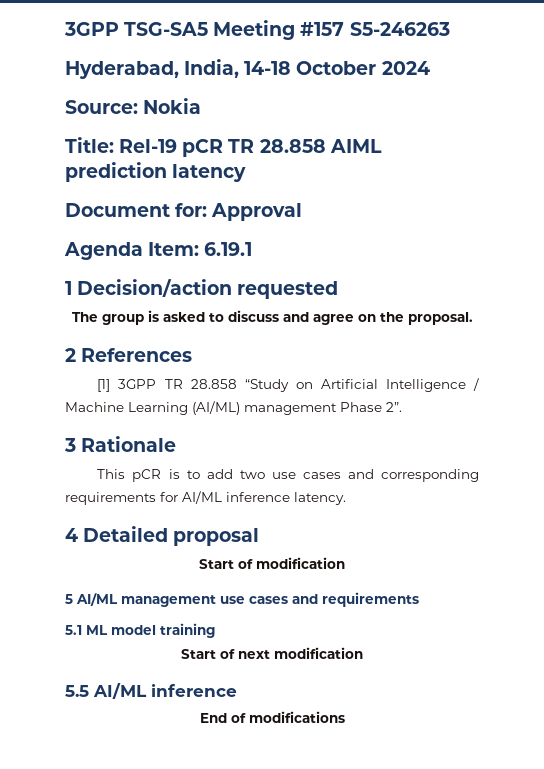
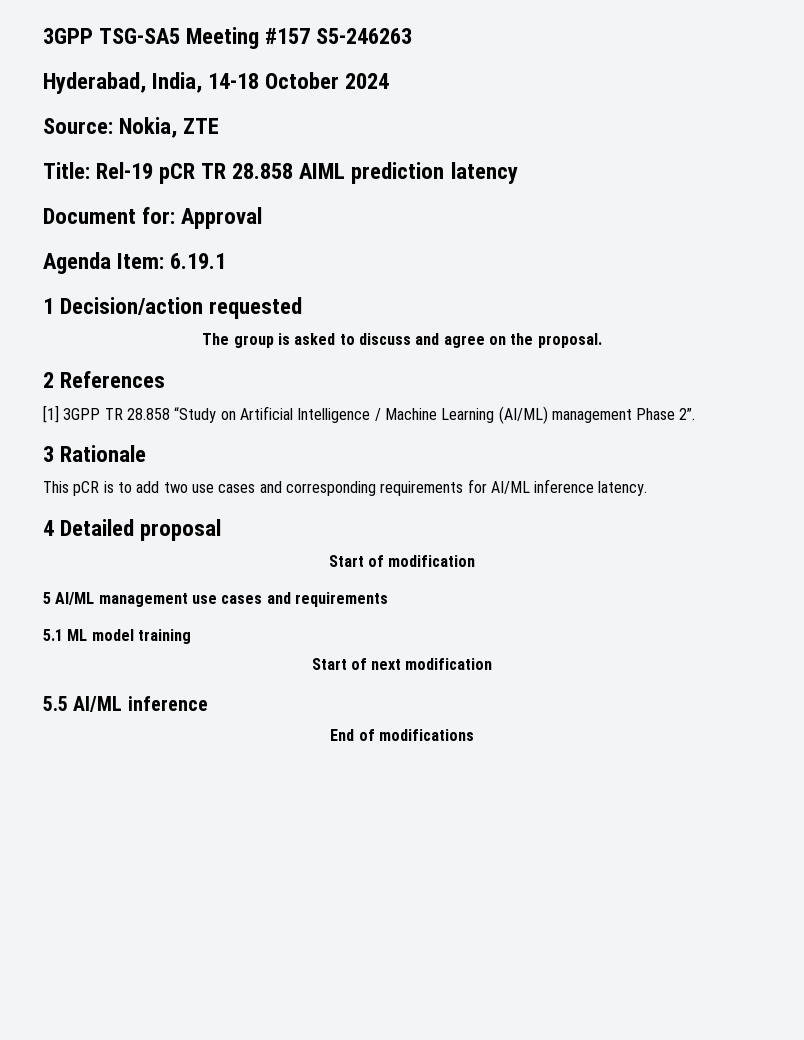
[143,98,202,114] Nokia -> [119,117,220,138] Nokia, ZTE

